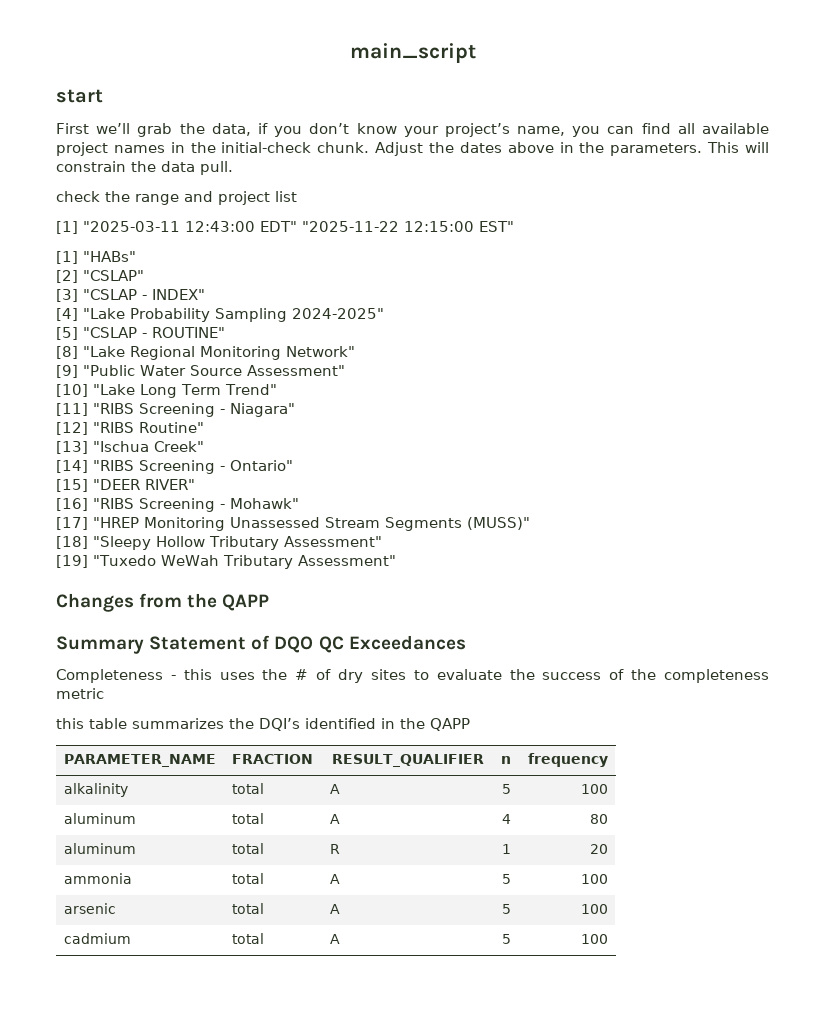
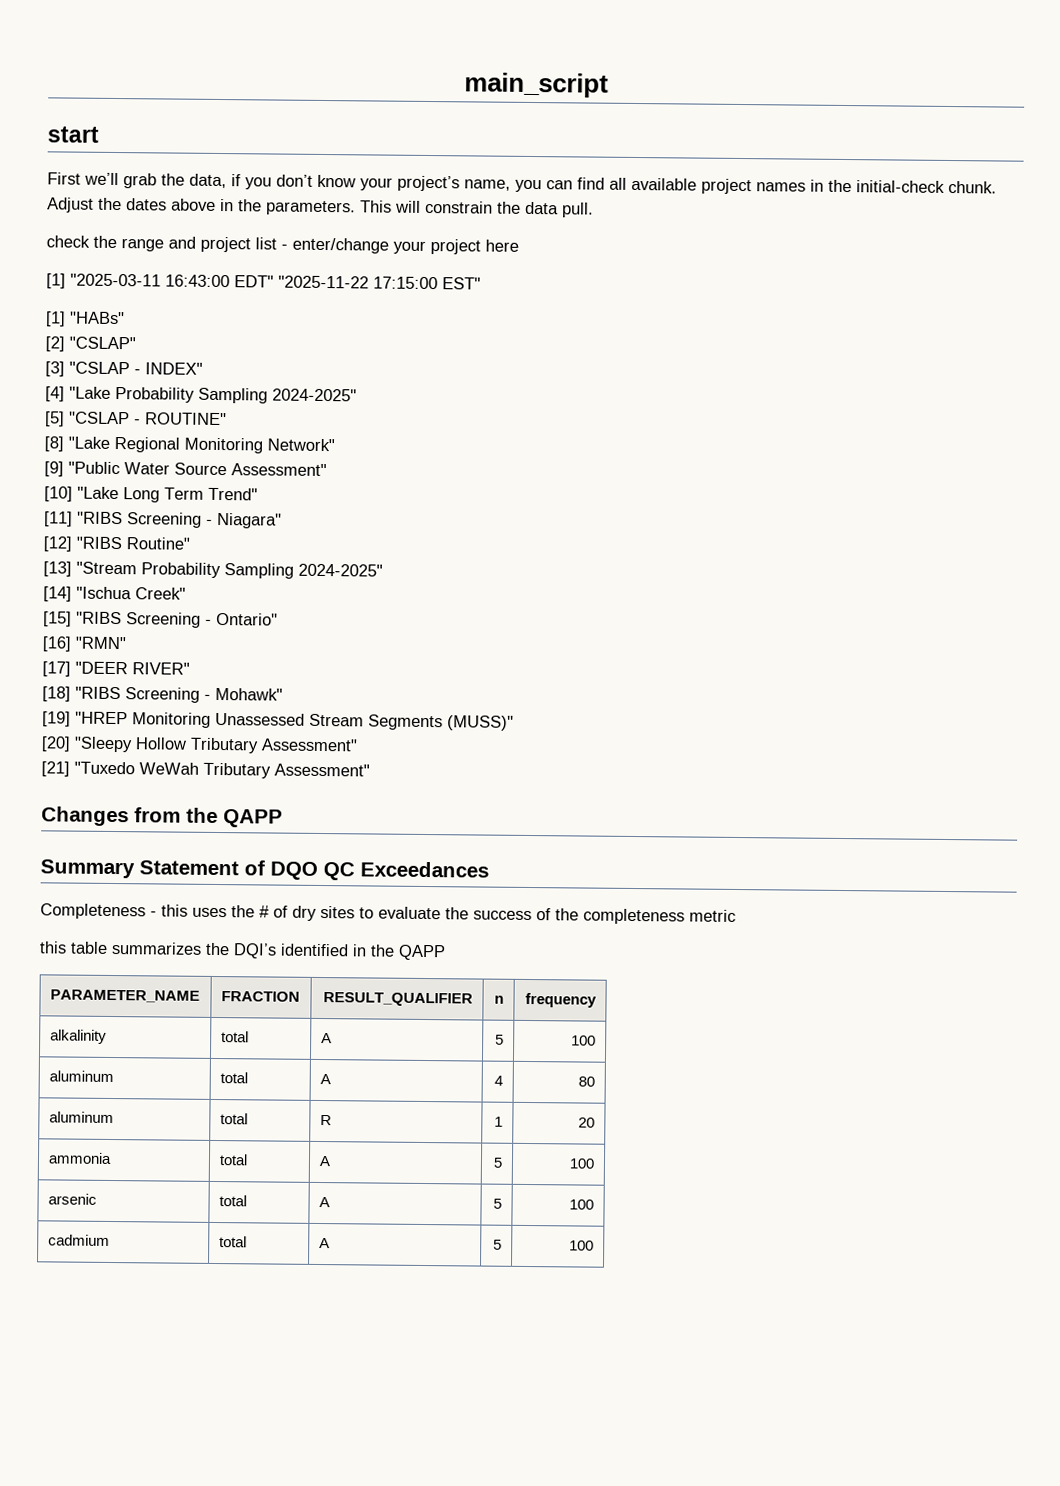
(297, 196) none -> [281,237,519,255] - enter/change your project here
[185,221,255,232] 12:43:00 -> [165,274,230,288] 16:43:00
[404,221,474,232] 12:15:00 -> [373,276,438,290] 17:15:00
(88, 447) none -> [76,561,383,579] [43,586,72,602] "Stream Probability Sampling 2024-2025" // [14]
[56,460,88,473] [14] -> [43,611,72,627] [15]
[56,479,88,492] [15] -> [42,636,126,652] [42,661,71,677] [16] "RMN" // [17]
[56,498,88,511] [16] -> [42,686,71,702] [18]
[56,517,88,530] [17] -> [42,711,71,727] [19]
[56,536,88,549] [18] -> [41,736,71,752] [20]
[56,555,88,568] [19] -> [41,761,70,777] [21]

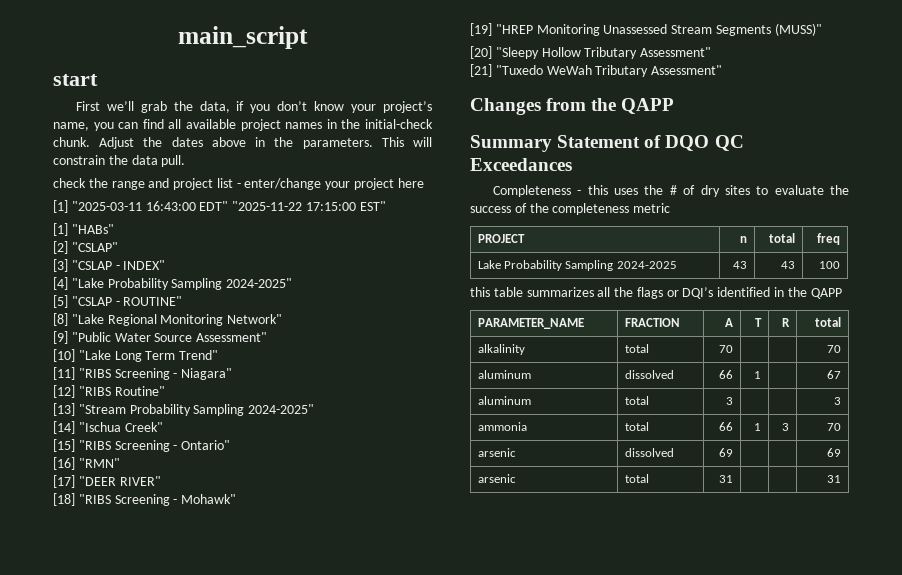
(736, 915) none -> [477,234,525,243] [740,236,748,243] [769,233,796,243] [817,233,841,245] [477,260,677,271] [733,261,748,269] [781,261,796,269] [819,261,841,269] // PROJECT | n | total | freq // Lake Probability Sampling 2024-2025 | 43 | 43 | 100
[205,942,230,956] the -> [597,287,679,299] all the flags or
[323,992,474,1007] [494,995,505,1004] [525,992,598,1008] [49,1029,107,1044] [220,1031,249,1043] [320,1032,332,1044] [495,1034,505,1045] [571,1035,597,1046] [48,1070,114,1083] [219,1072,248,1084] [319,1073,331,1085] [494,1075,504,1086] [578,1076,596,1087] [48,1111,114,1124] [219,1113,248,1125] [319,1114,332,1126] [494,1116,504,1127] [578,1117,596,1128] [47,1152,112,1164] [218,1154,248,1166] [318,1155,331,1167] [493,1157,504,1168] [569,1158,596,1169] [47,1193,97,1205] [218,1195,247,1207] [318,1196,330,1208] [493,1198,503,1209] [569,1199,595,1210] [47,1234,110,1246] [218,1236,247,1248] [318,1237,330,1249] [493,1239,503,1250] [569,1240,595,1251] RESULT_QUALIFIER | n | frequency // alkalinity | total | A | 5 | 100 // aluminum | total | A | 4 | 80 // aluminum | total | R | 1 | 20 // ammonia | total | A | 5 | 100 // arsenic | total | A | 5 | 100 // cadmium | total | A | 5 | 100 -> [725,318,734,327] [755,318,763,327] [782,318,791,327] [815,317,842,327] [477,344,525,355] [624,344,649,353] [719,345,734,353] [827,345,842,353] [477,370,531,379] [624,370,674,379] [719,370,734,379] [754,371,762,379] [827,370,842,379] [477,396,531,405] [624,396,649,405] [726,397,734,405] [834,397,842,405] [477,422,527,431] [624,422,649,431] [719,422,734,431] [754,423,762,431] [782,423,790,431] [827,423,842,431] [477,448,516,457] [624,448,674,457] [719,448,734,457] [827,448,842,457] [477,474,516,483] [624,474,649,483] [719,475,734,483] [827,475,842,483] A | T | R | total // alkalinity | total | 70 | | | 70 // aluminum | dissolved | 66 | 1 | | 67 // aluminum | total | 3 | | | 3 // ammonia | total | 66 | 1 | 3 | 70 // arsenic | dissolved | 69 | | | 69 // arsenic | total | 31 | | | 31

